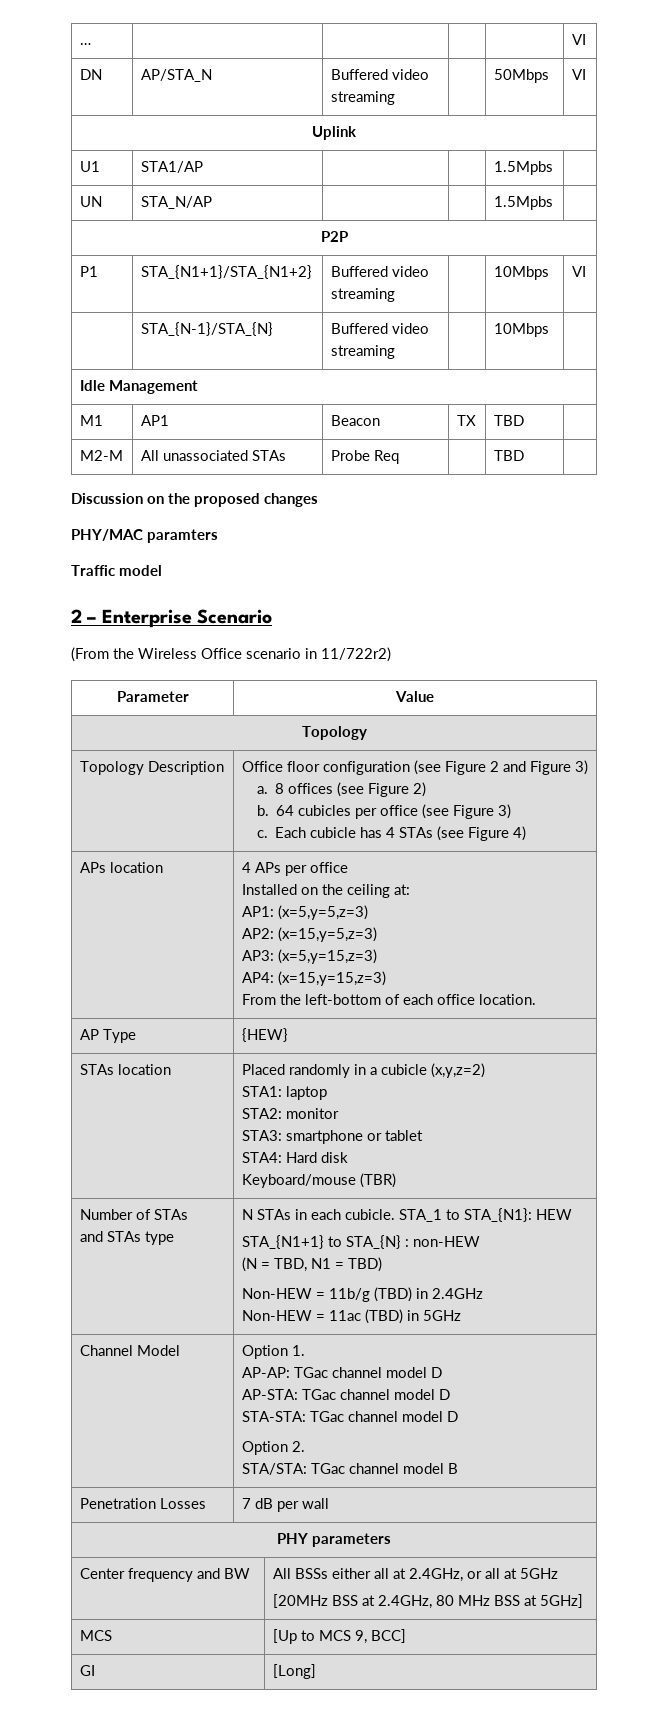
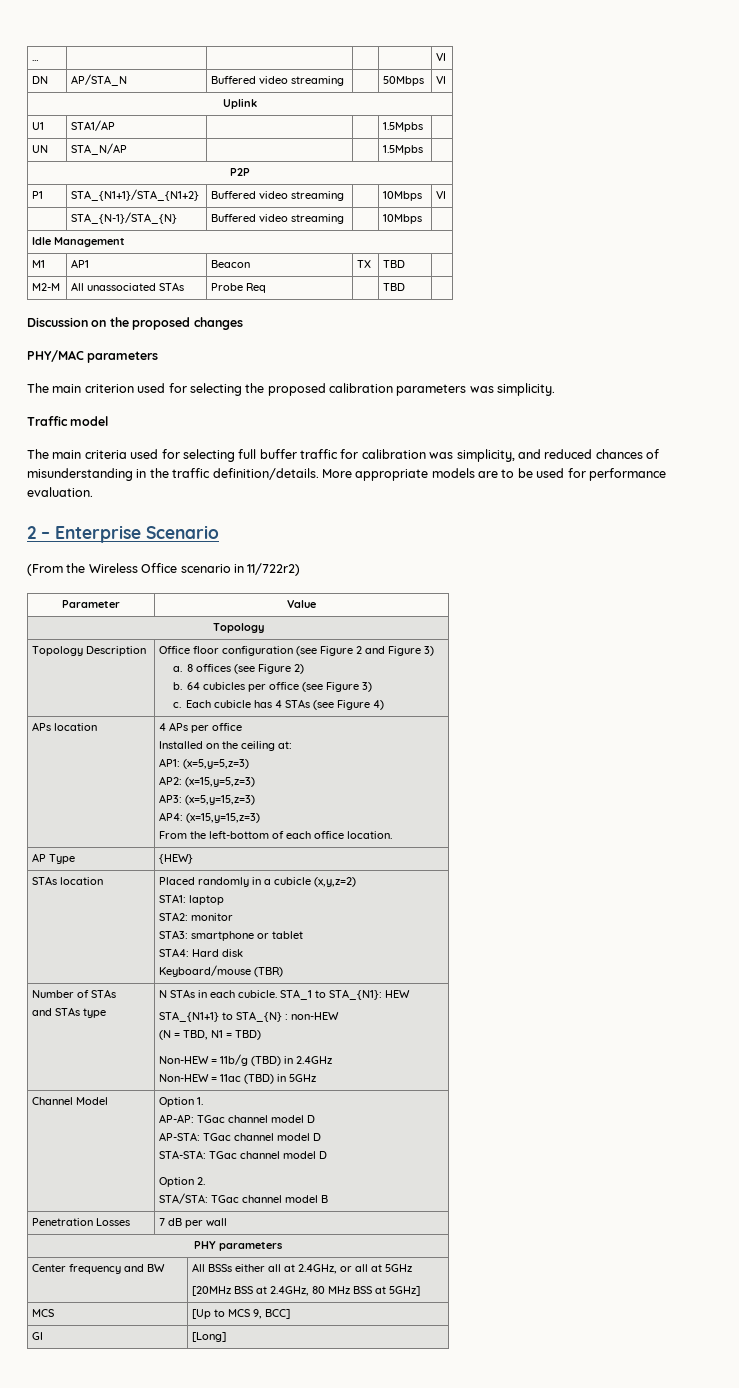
[147,529,218,543] [71,565,162,576] paramters // Traffic model -> [87,351,159,363] [27,383,556,396] [27,416,109,426] [27,449,659,462] [27,468,666,481] [27,487,93,497] parameters // The main criterion used for selecting the proposed calibration parameters was simplicity. // Traffic model // The main criteria used for selecting full buffer traffic for calibration was simplicity, and reduced chances of misunderstanding in the traffic definition/details. More appropriate models are to be used for performance evaluation.

